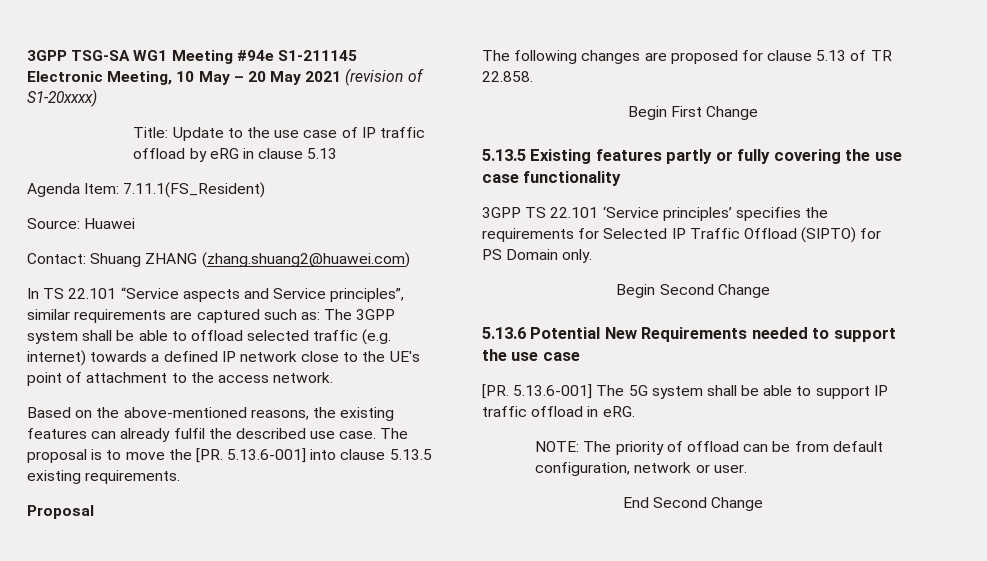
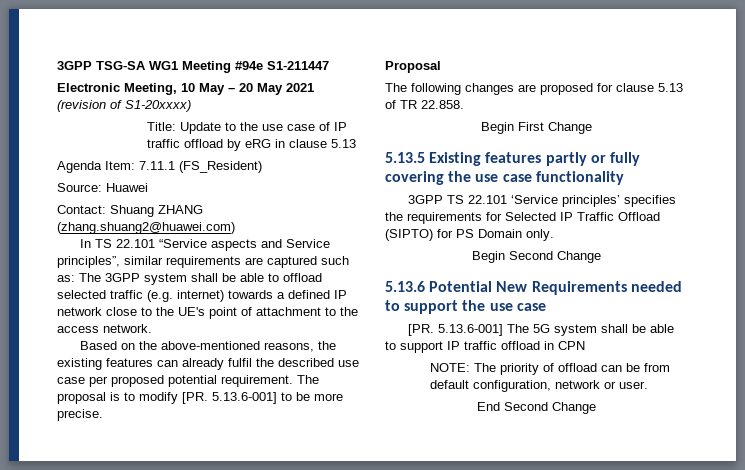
[277,50,357,61] S1-211145 -> [267,61,329,70] S1-211447
[123,182,266,198] 7.11.1(FS_Resident) -> [139,161,262,173] 7.11.1 (FS_Resident)
[339,428,409,439] [27,448,432,463] [27,470,181,484] case. The proposal is to move the [PR. 5.13.6-001] into clause 5.13.5 existing requirements. -> [57,375,319,387] [57,392,343,404] [57,409,103,421] case per proposed potential requirement. The proposal is to modify [PR. 5.13.6-001] to be more precise.
[602,406,635,417] eRG. -> [558,341,585,350] CPN

